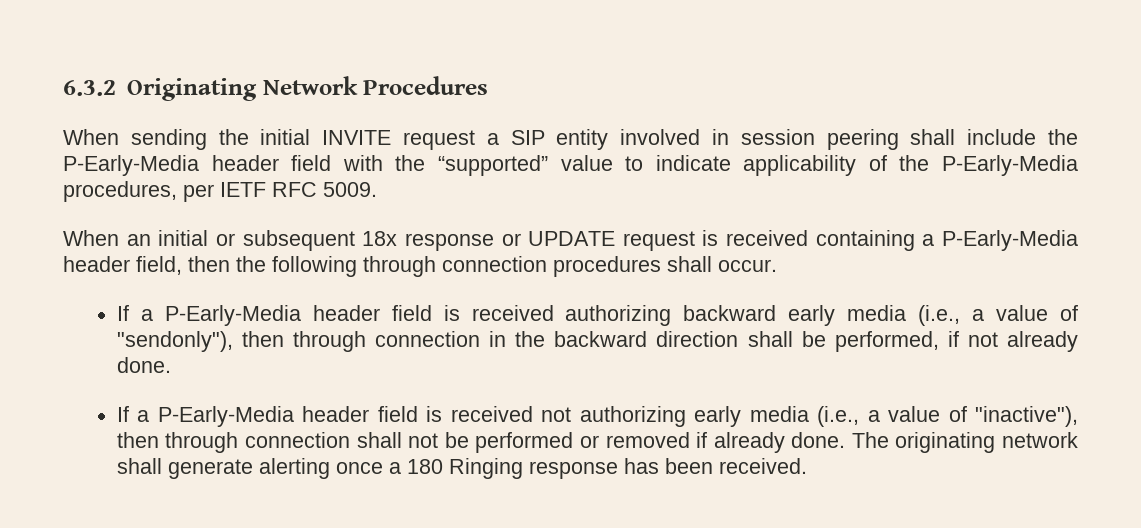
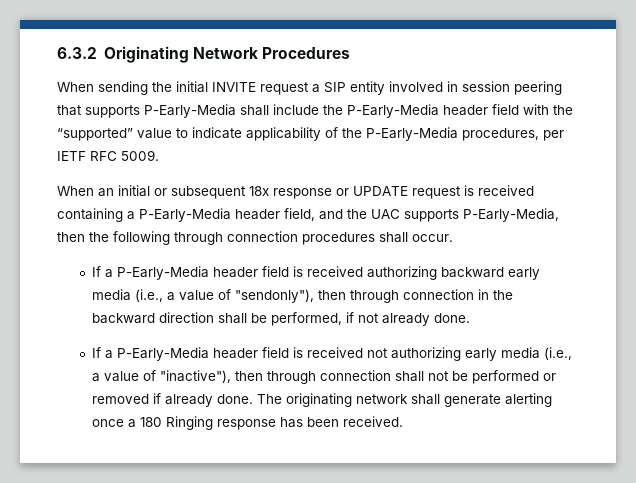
(899, 139) none -> [57,104,236,118] that supports P-Early-Media
(182, 265) none -> [319,208,559,222] and the UAC supports P-Early-Media,

